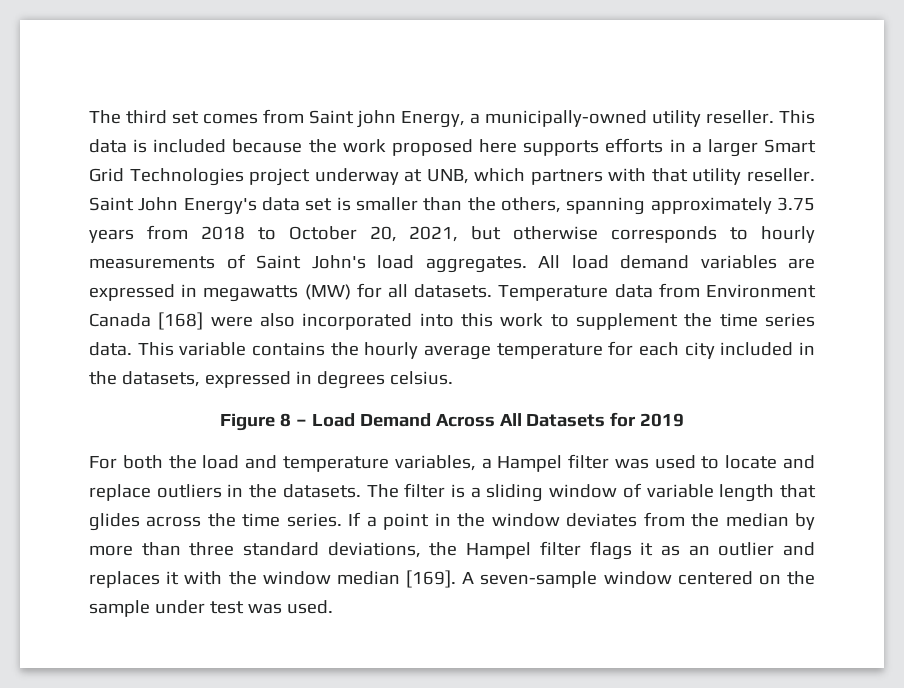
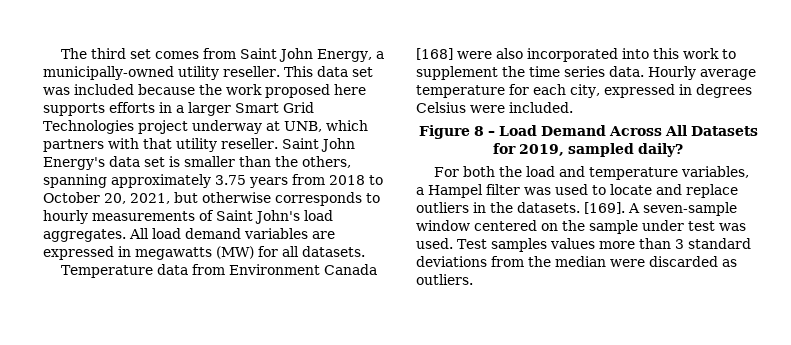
[357,110,396,128] john -> [278,48,313,62] John
[133,139,148,153] is -> [351,67,373,77] [43,87,70,95] set was
(493, 291) none -> (365, 251) //
[137,341,815,360] [89,371,453,389] This variable contains the hourly average temperature for each city included in the datasets, expressed in degrees celsius. -> [648,66,756,80] [416,84,752,98] [416,102,573,113] Hourly average temperature for each city, expressed in degrees Celsius were included.
[640,413,685,427] 2019 -> [519,143,683,157] 2019, sampled daily?
[366,483,816,502] [89,512,816,531] [89,541,816,560] [89,571,400,588] The filter is a sliding window of variable length that glides across the time series. If a point in the window deviates from the median by more than three standard deviations, the Hampel filter flags it as an outlier and replaces it with the window median -> (580, 207) none
(333, 607) none -> [457,238,751,252] [416,256,737,267] [416,274,473,285] Test samples values more than 3 standard deviations from the median were discarded as outliers.

